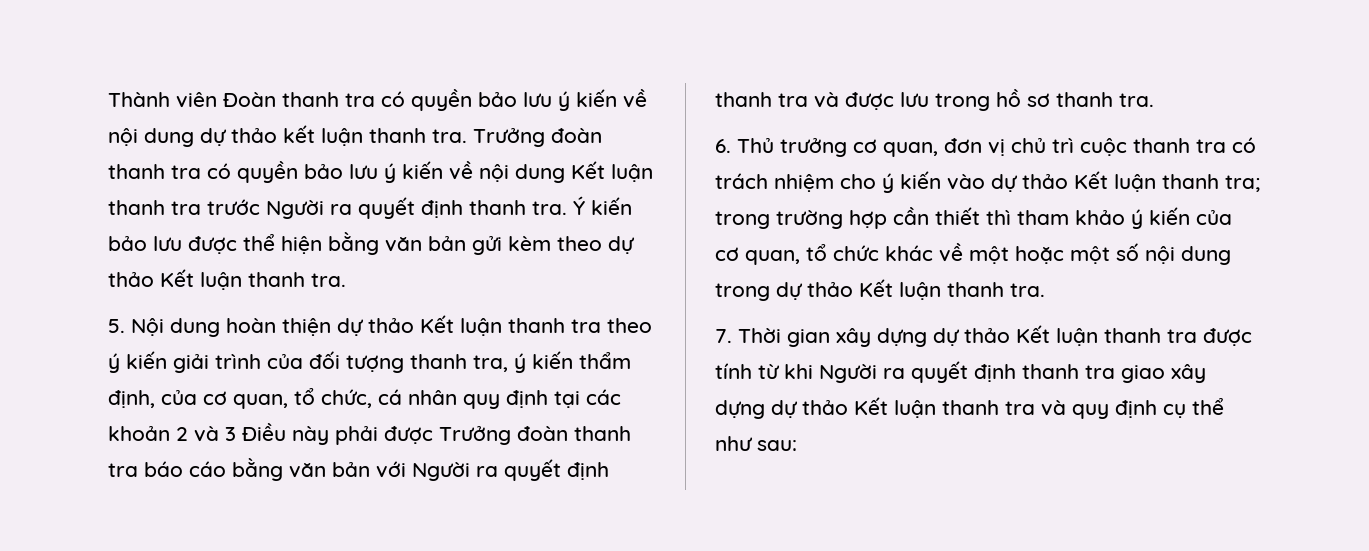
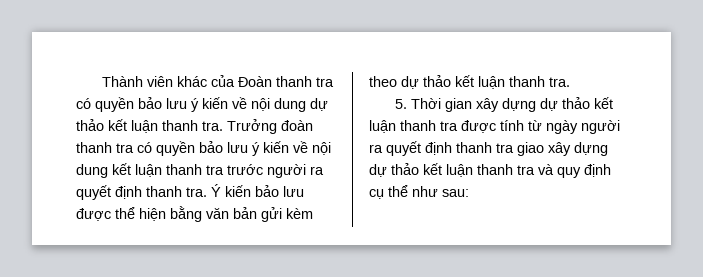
(217, 100) none -> [177,75,236,87] khác của
[571,161,605,179] Kết -> [112,163,131,175] kết
[266,200,324,219] Người -> [267,164,306,178] người
[160,269,194,287] Kết -> [455,75,474,87] kết
[131,315,652,337] [108,351,631,373] [108,388,621,409] [108,423,631,445] [108,458,609,481] [715,89,1154,111] [715,137,1256,157] [715,171,1260,193] [715,207,1232,229] [715,243,1231,265] [715,279,1045,301] [715,329,732,343] Nội dung hoàn thiện dự thảo Kết luận thanh tra theo ý kiến giải trình của đối tượng thanh tra, ý kiến thẩm định, của cơ quan, tổ chức, cá nhân quy định tại các khoản 2 và 3 Điều này phải được Trưởng đoàn thanh tra báo cáo bằng văn bản với Người ra quyết định thanh tra và được lưu trong hồ sơ thanh tra. // 6. Thủ trưởng cơ quan, đơn vị chủ trì cuộc thanh tra có trách nhiệm cho ý kiến vào dự thảo Kết luận thanh tra; trong trường hợp cần thiết thì tham khảo ý kiến của cơ quan, tổ chức khác về một hoặc một số nội dung trong dự thảo Kết luận thanh tra. // 7. -> (408, 104) none
[1016,325,1050,343] Kết -> [594,97,614,109] kết
[784,364,877,383] khi Người -> [546,120,620,134] ngày người
[854,397,888,415] Kết -> [423,163,442,175] kết

